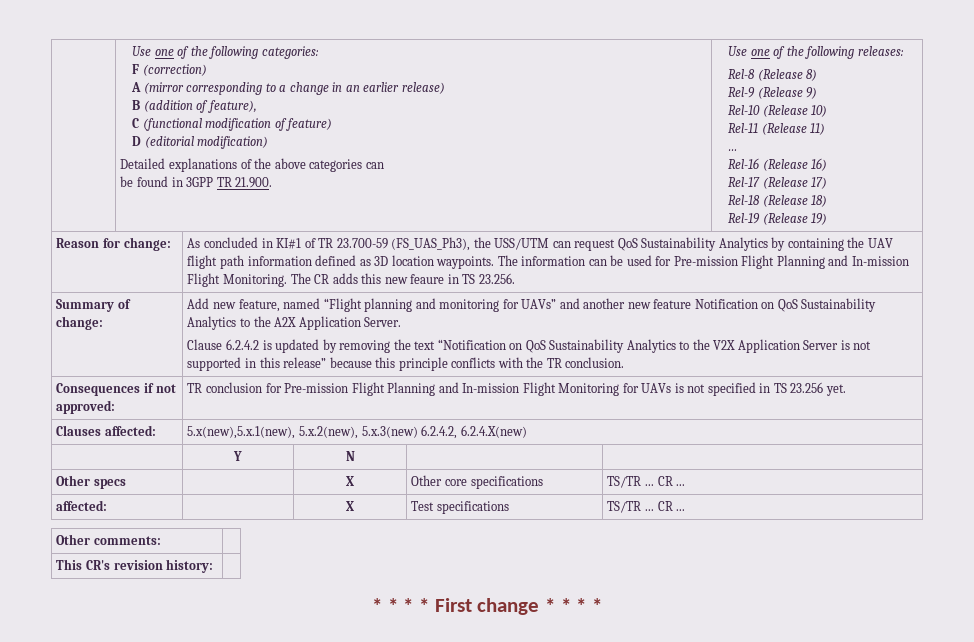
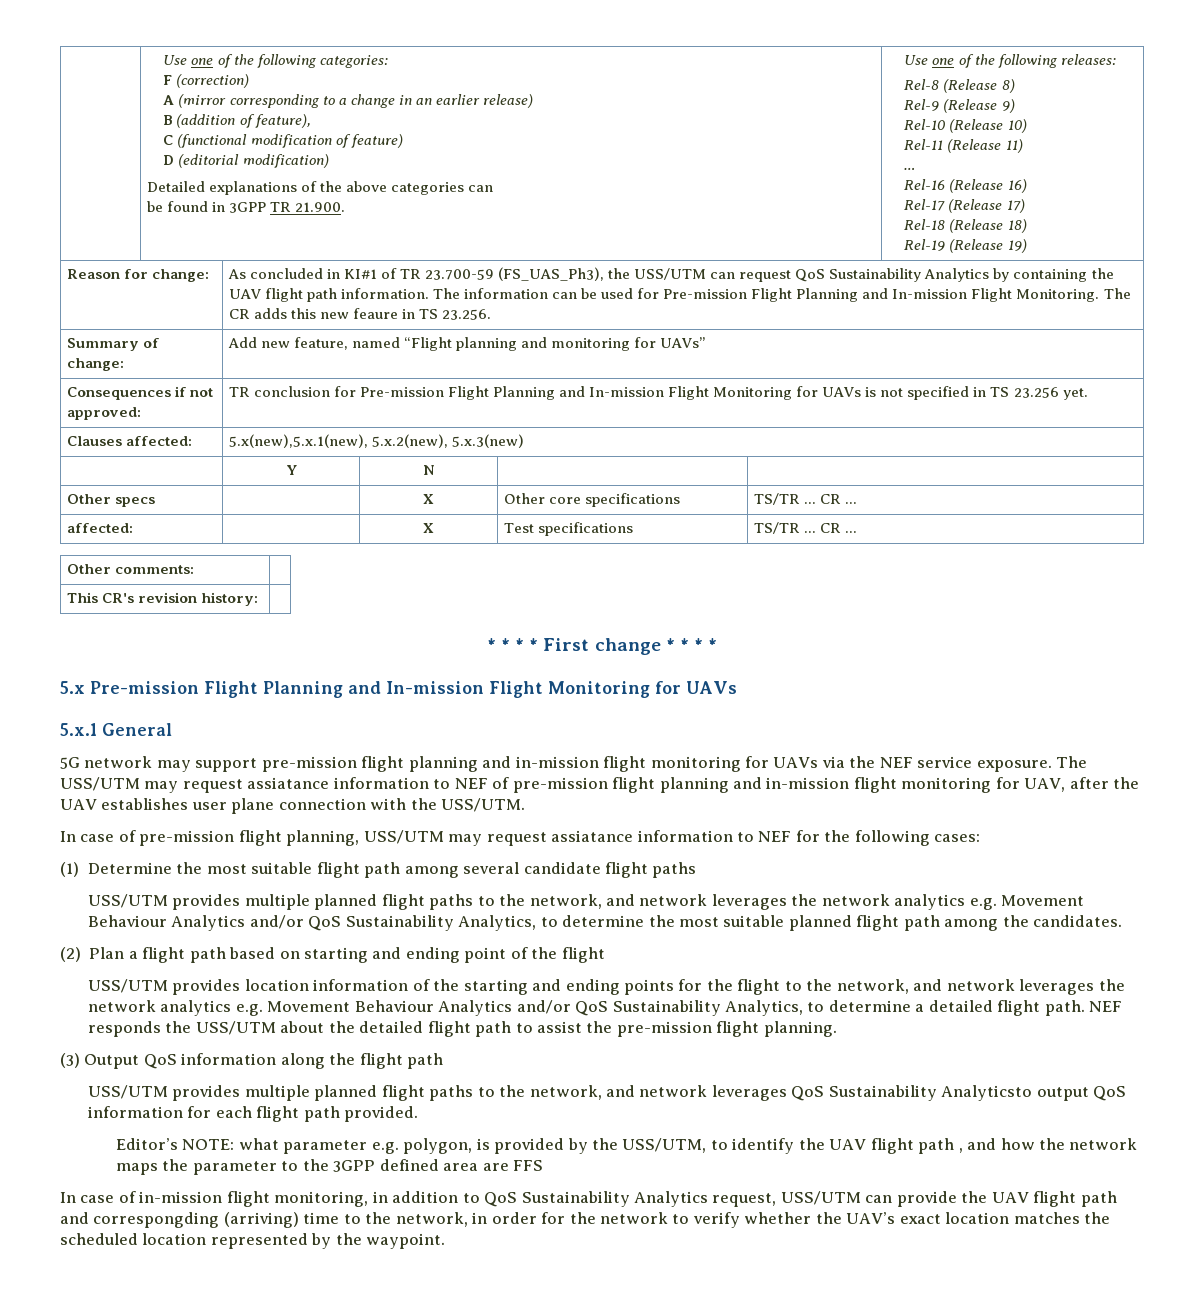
[247,255,495,269] information defined as 3D location waypoints. -> [340,288,429,299] information.
[559,298,877,312] [187,316,402,330] [187,339,872,353] [187,357,625,371] and another new feature Notification on QoS Sustainability Analytics to the A2X Application Server. // Clause 6.2.4.2 is updated by removing the text “Notification on QoS Sustainability Analytics to the V2X Application Server is not supported in this release” because this principle conflicts with the TR conclusion. -> (706, 342) none
[421,425,527,439] 6.2.4.2, 6.2.4.X(new) -> (524, 441) none
(603, 605) none -> [60,681,737,698] [60,723,172,736] [60,756,1088,772] [60,777,1140,793] [60,798,526,814] [60,830,981,846] [60,862,697,878] [87,894,1085,910] [87,915,1123,931] [60,947,605,963] [87,979,1125,995] [87,1000,1123,1016] [87,1021,837,1037] [60,1053,444,1069] [87,1085,1127,1101] [87,1106,419,1122] [115,1138,1138,1154] [115,1159,543,1175] [60,1191,1117,1207] [60,1212,1111,1228] [60,1233,446,1249] // 5.x Pre-mission Flight Planning and In-mission Flight Monitoring for UAVs // 5.x.1 General // 5G network may support pre-mission flight planning and in-mission flight monitoring for UAVs via the NEF service exposure. The USS/UTM may request assiatance information to NEF of pre-mission flight planning and in-mission flight monitoring for UAV, after the UAV establishes user plane connection with the USS/UTM. // In case of pre-mission flight planning, USS/UTM may request assiatance information to NEF for the following cases: // (1) Determine the most suitable flight path among several candidate flight paths // USS/UTM provides multiple planned flight paths to the network, and network leverages the network analytics e.g. Movement Behaviour Analytics and/or QoS Sustainability Analytics, to determine the most suitable planned flight path among the candidates. // (2) Plan a flight path based on starting and ending point of the flight // USS/UTM provides location information of the starting and ending points for the flight to the network, and network leverages the network analytics e.g. Movement Behaviour Analytics and/or QoS Sustainability Analytics, to determine a detailed flight path. NEF responds the USS/UTM about the detailed flight path to assist the pre-mission flight planning. // (3) Output QoS information along the flight path // USS/UTM provides multiple planned flight paths to the network, and network leverages QoS Sustainability Analyticsto output QoS information for each flight path provided. // Editor’s NOTE: what parameter e.g. polygon, is provided by the USS/UTM, to identify the UAV flight path , and how the network maps the parameter to the 3GPP defined area are FFS // In case of in-mission flight monitoring, in addition to QoS Sustainability Analytics request, USS/UTM can provide the UAV flight path and correspongding (arriving) time to the network, in order for the network to verify whether the UAV’s exact location matches the scheduled location represented by the waypoint.

